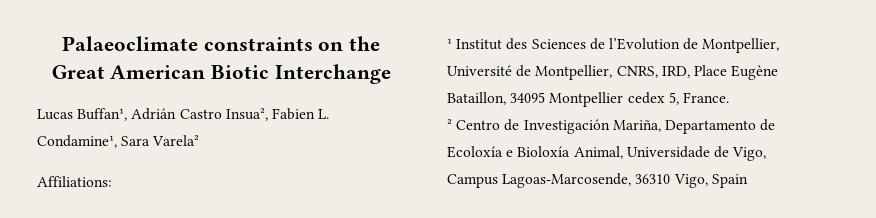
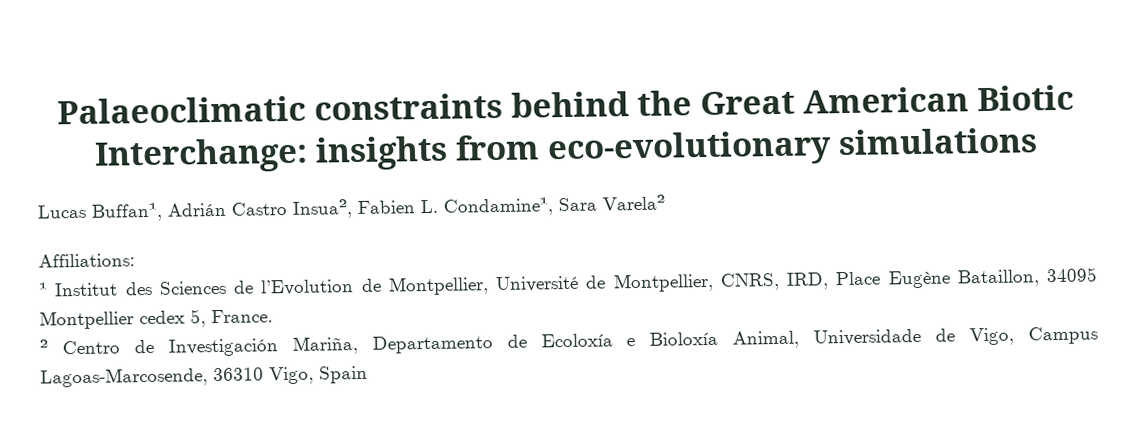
[61,36,344,51] Palaeoclimate constraints on -> [57,91,629,125] Palaeoclimatic constraints behind
[274,64,391,84] Interchange -> [94,127,1038,174] Interchange: insights from eco-evolutionary simulations

